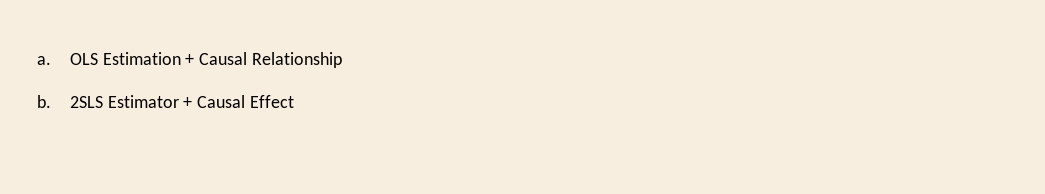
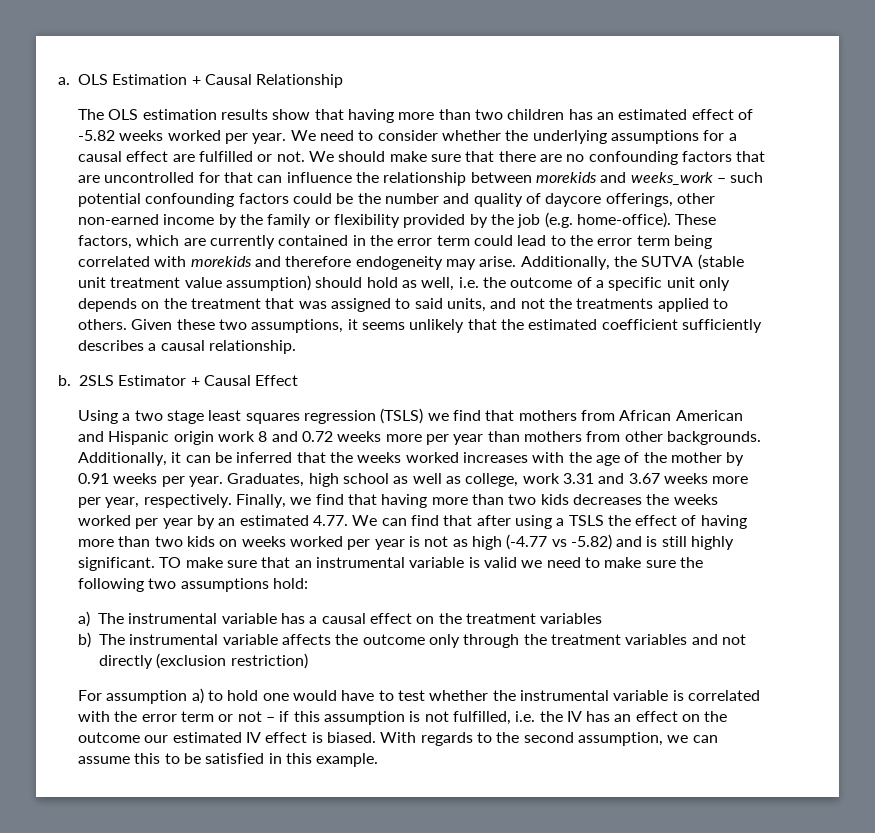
(342, 60) none -> [78,109,753,123] [78,130,737,144] [78,151,766,165] [78,172,764,186] [78,193,715,207] [78,212,717,228] [78,235,712,249] [78,254,744,270] [78,275,730,291] [78,298,728,312] [78,319,762,333] [78,340,297,354] // The OLS estimation results show that having more than two children has an estimated effect of -5.82 weeks worked per year. We need to consider whether the underlying assumptions for a causal effect are fulfilled or not. We should make sure that there are no confounding factors that are uncontrolled for that can influence the relationship between morekids and weeks_work – such potential confounding factors could be the number and quality of daycore offerings, other non-earned income by the family or flexibility provided by the job (e.g. home-office). These factors, which are currently contained in the error term could lead to the error term being correlated with morekids and therefore endogeneity may arise. Additionally, the SUTVA (stable unit treatment value assumption) should hold as well, i.e. the outcome of a specific unit only depends on the treatment that was assigned to said units, and not the treatments applied to others. Given these two assumptions, it seems unlikely that the estimated coefficient sufficiently describes a causal relationship.
(294, 101) none -> [78,408,743,424] [78,431,761,445] [78,452,745,466] [78,473,749,487] [78,494,718,508] [78,515,747,529] [78,534,735,550] [78,557,703,571] [78,578,309,592] [78,611,603,627] [78,632,746,648] [99,653,308,669] [78,688,760,704] [78,711,728,725] [78,732,718,746] [78,753,379,767] // Using a two stage least squares regression (TSLS) we find that mothers from African American and Hispanic origin work 8 and 0.72 weeks more per year than mothers from other backgrounds. Additionally, it can be inferred that the weeks worked increases with the age of the mother by 0.91 weeks per year. Graduates, high school as well as college, work 3.31 and 3.67 weeks more per year, respectively. Finally, we find that having more than two kids decreases the weeks worked per year by an estimated 4.77. We can find that after using a TSLS the effect of having more than two kids on weeks worked per year is not as high (-4.77 vs -5.82) and is still highly significant. TO make sure that an instrumental variable is valid we need to make sure the following two assumptions hold: // a) The instrumental variable has a causal effect on the treatment variables // b) The instrumental variable affects the outcome only through the treatment variables and not directly (exclusion restriction) // For assumption a) to hold one would have to test whether the instrumental variable is correlated with the error term or not – if this assumption is not fulfilled, i.e. the IV has an effect on the outcome our estimated IV effect is biased. With regards to the second assumption, we can assume this to be satisfied in this example.

